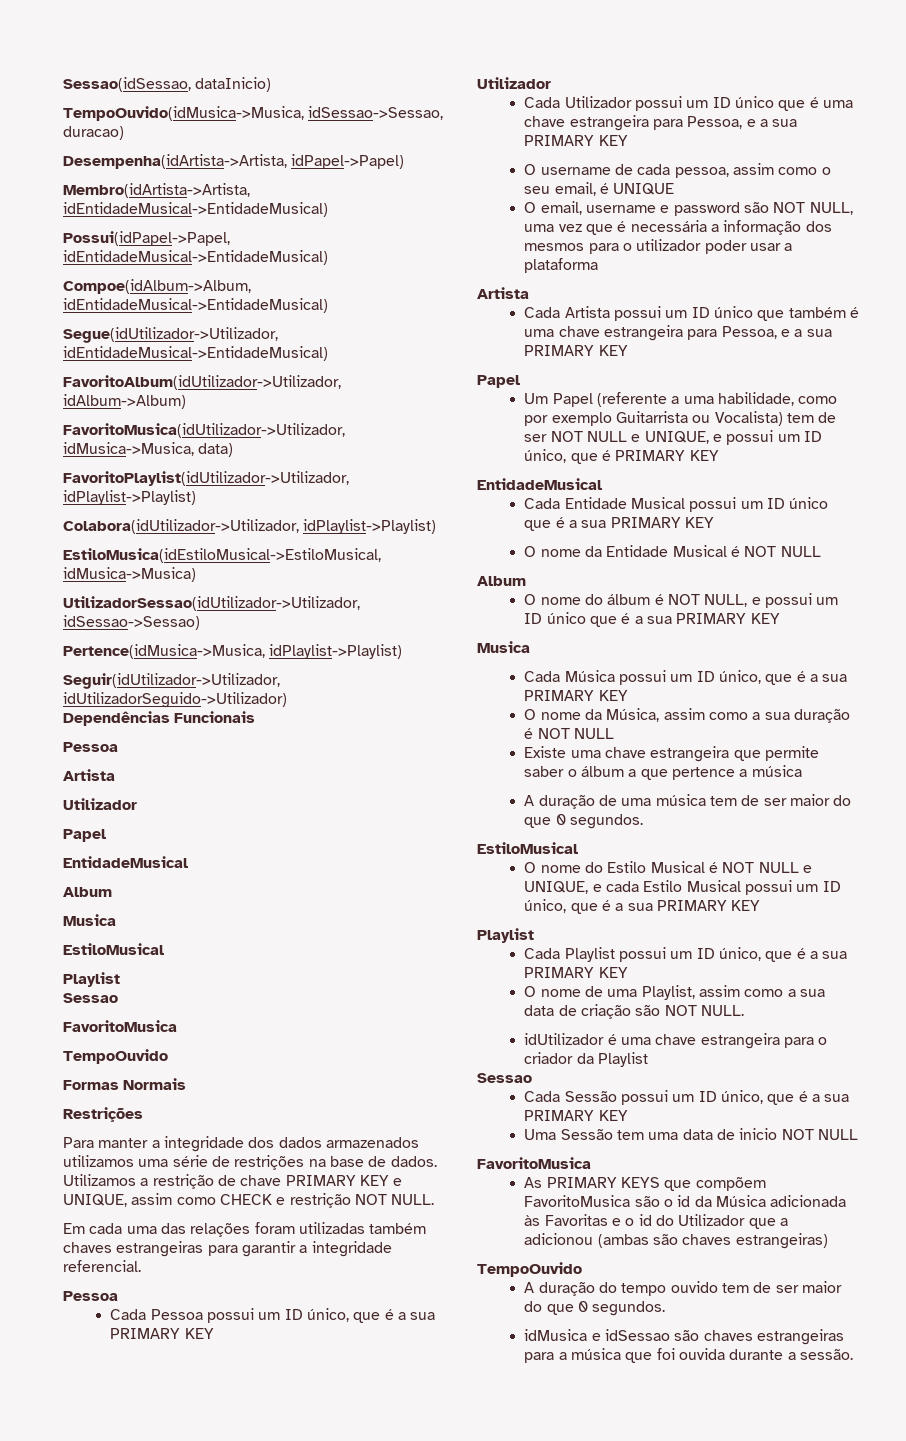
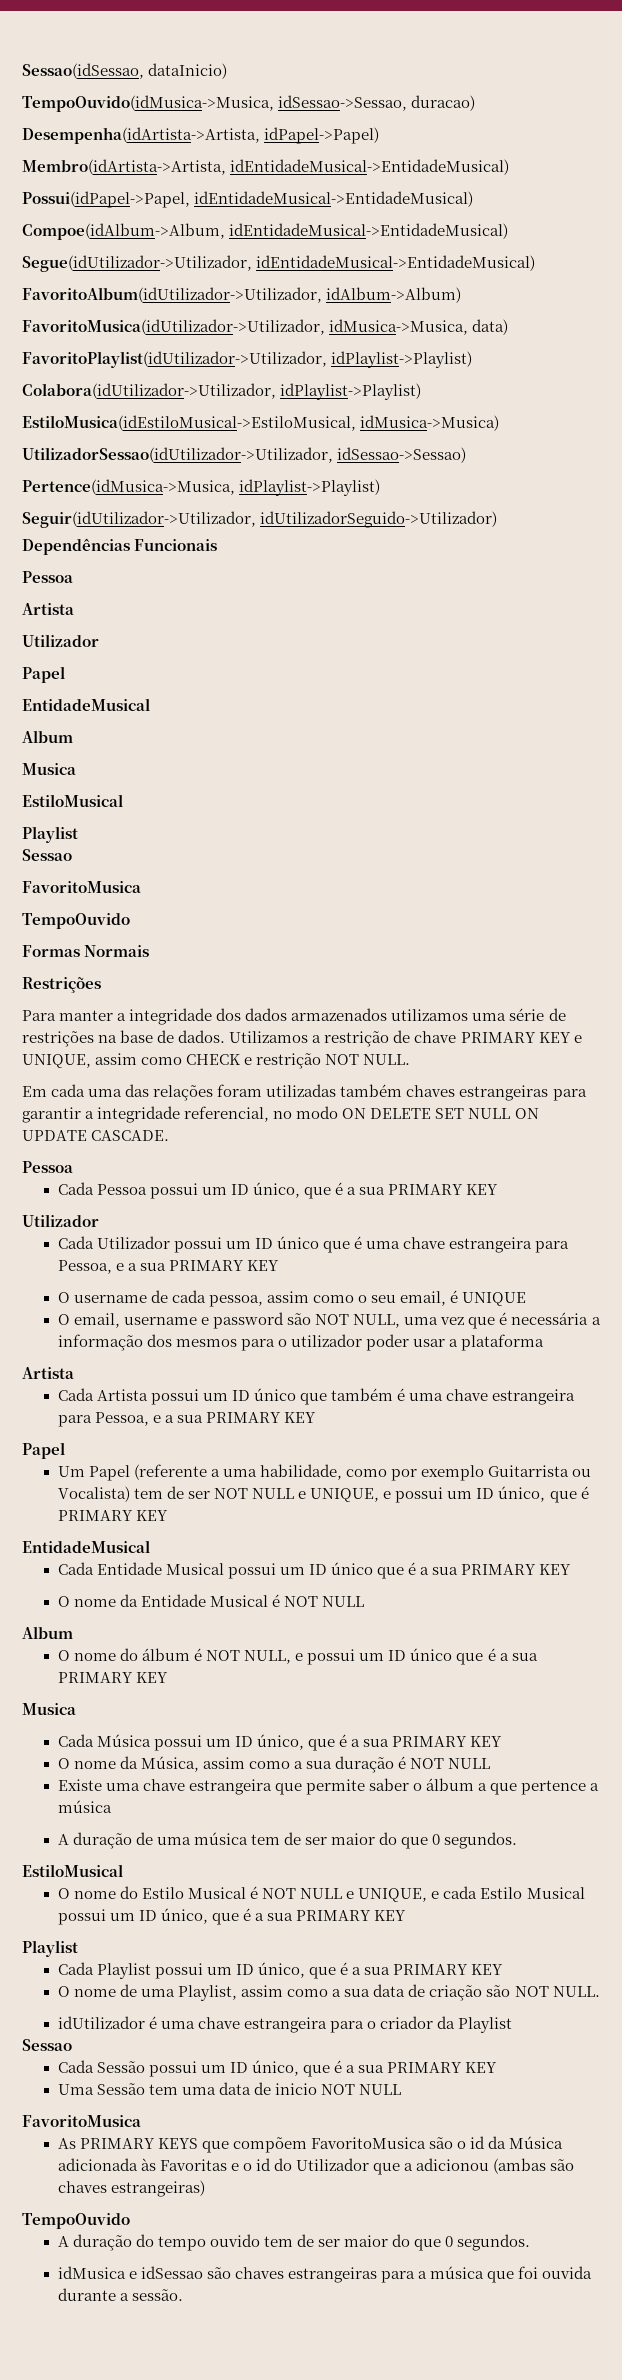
[63,1260,141,1272] referencial. -> [184,1106,539,1122] [22,1130,170,1141] referencial, no modo ON DELETE SET NULL ON UPDATE CASCADE.

